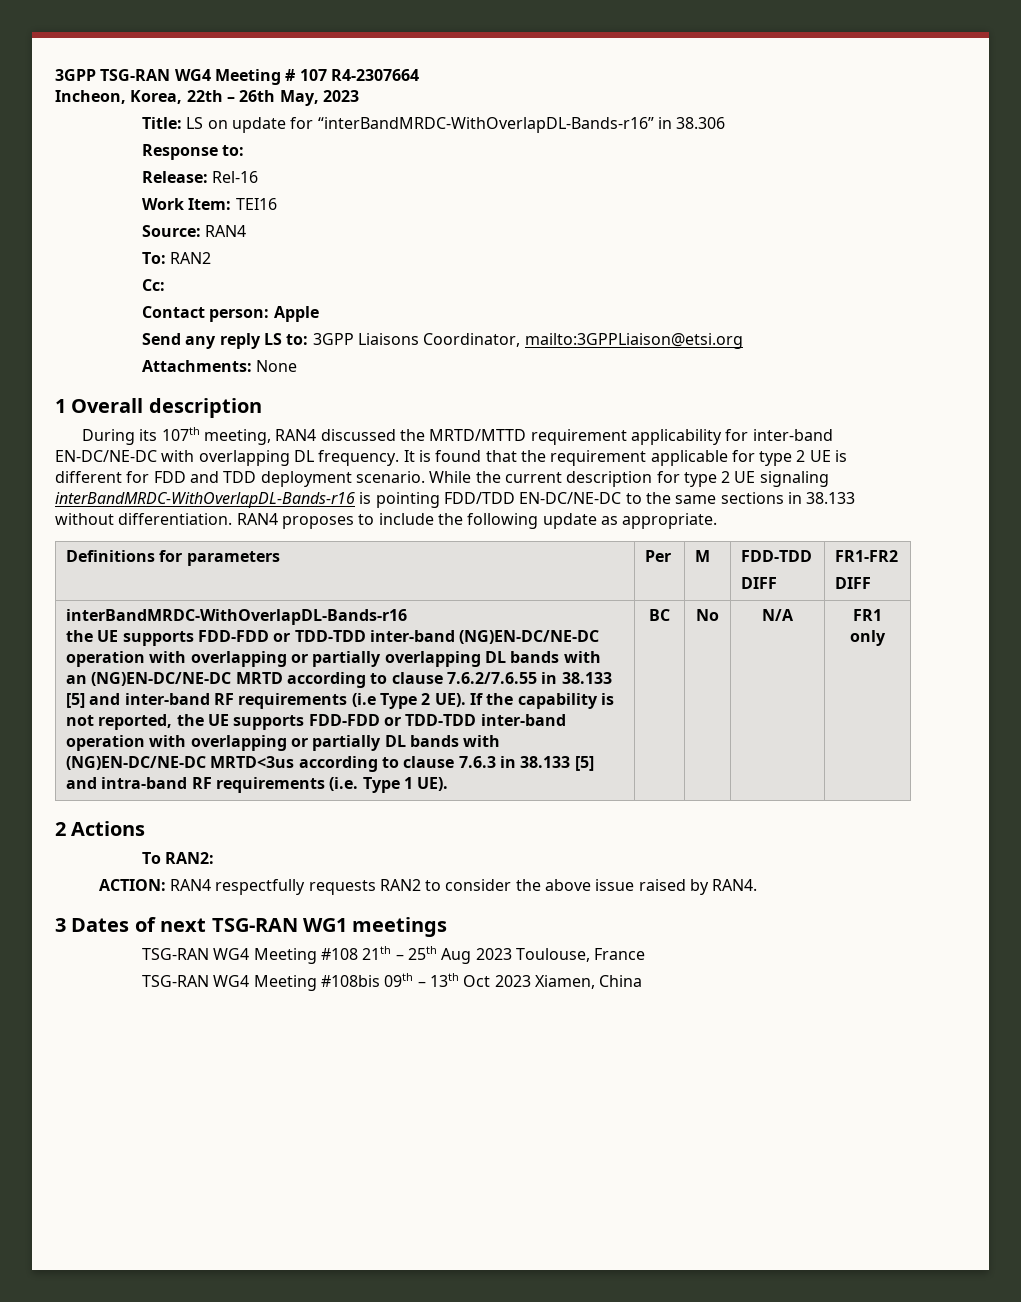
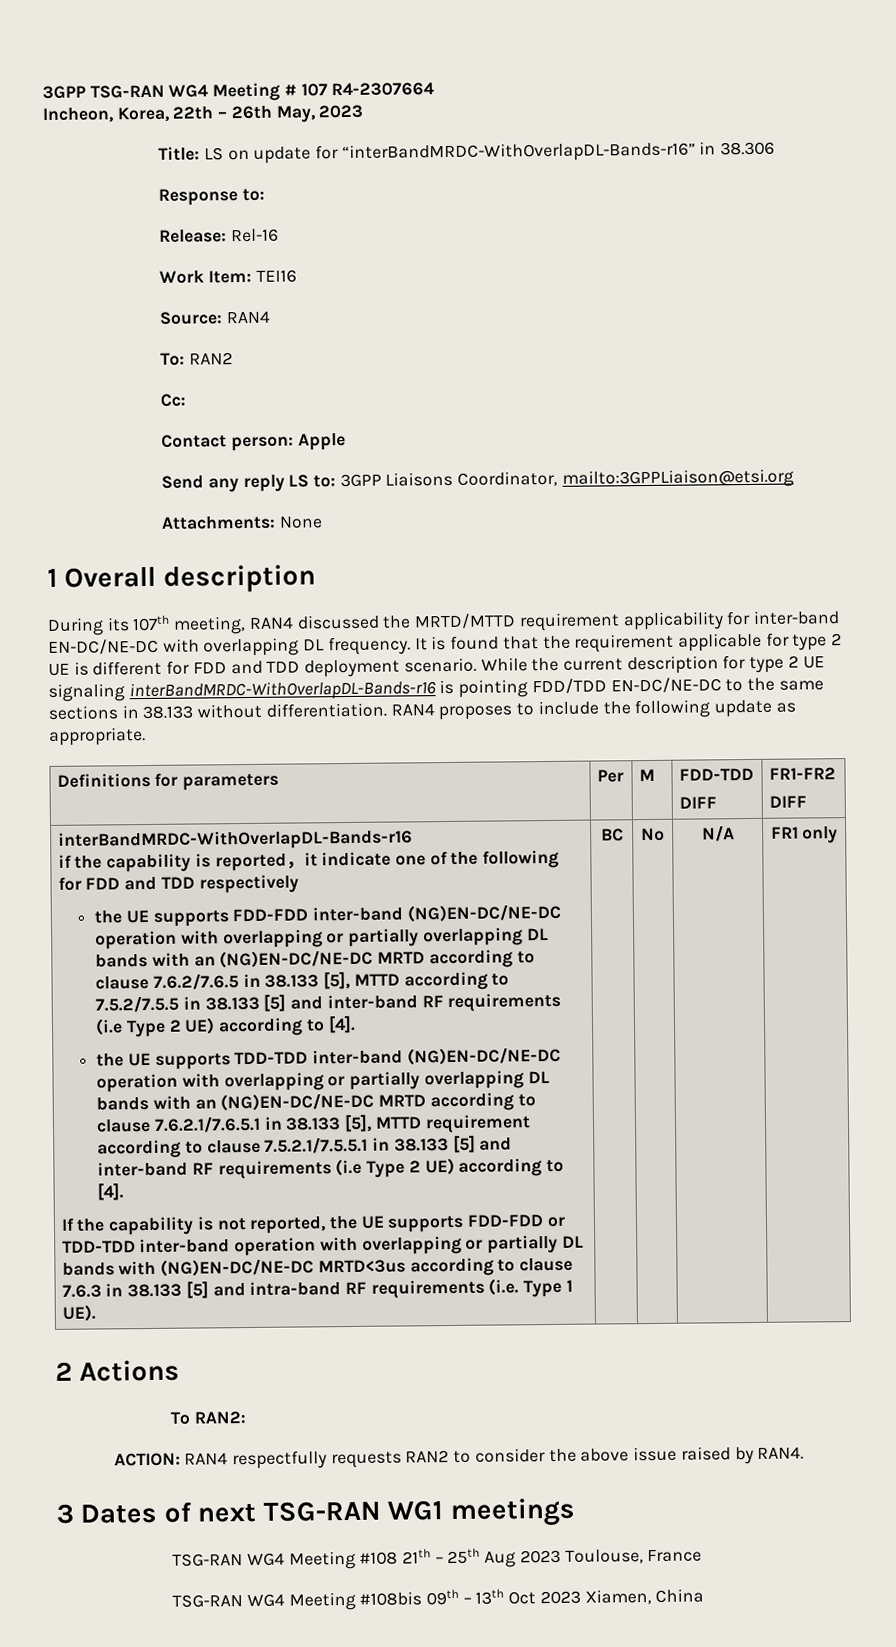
[66,630,291,646] the UE supports FDD-FDD or -> [57,849,560,873] [57,874,299,894] [94,903,561,927] [95,927,549,950] [95,949,535,969] [95,971,510,991] [95,992,562,1013] [95,1015,356,1038] [96,1052,231,1070] if the capability is reported，it indicate one of the following for FDD and TDD respectively // the UE supports FDD-FDD inter-band (NG)EN-DC/NE-DC operation with overlapping or partially overlapping DL bands with an (NG)EN-DC/NE-DC MRTD according to clause 7.6.2/7.6.5 in 38.133 [5], MTTD according to 7.5.2/7.5.5 in 38.133 [5] and inter-band RF requirements (i.e Type 2 UE) according to [4]. // the UE supports
[446,672,537,684] 7.6.2/7.6.55 -> [153,1114,531,1134] [97,1136,369,1159] 7.6.2.1/7.6.5.1 in 38.133 [5], MTTD requirement according to clause 7.5.2.1/7.5.5.1
[434,693,466,707] UE). -> [424,1157,564,1177] [97,1183,125,1201] UE) according to [4]. //

